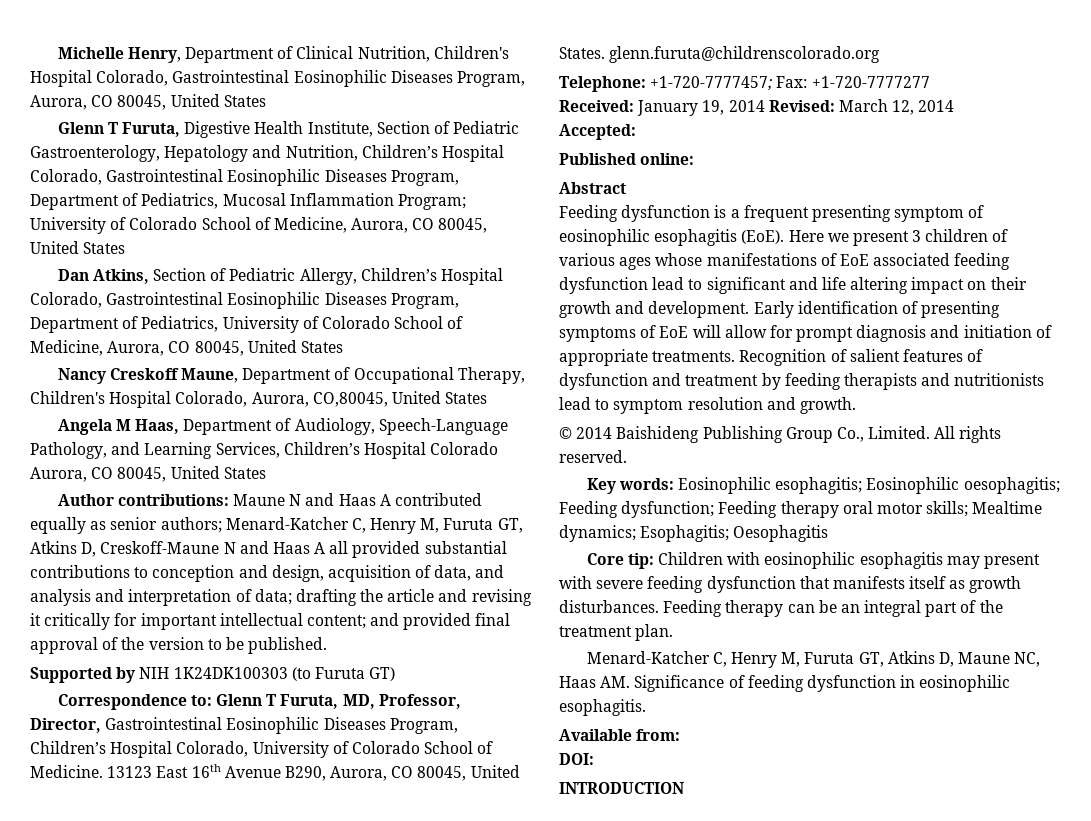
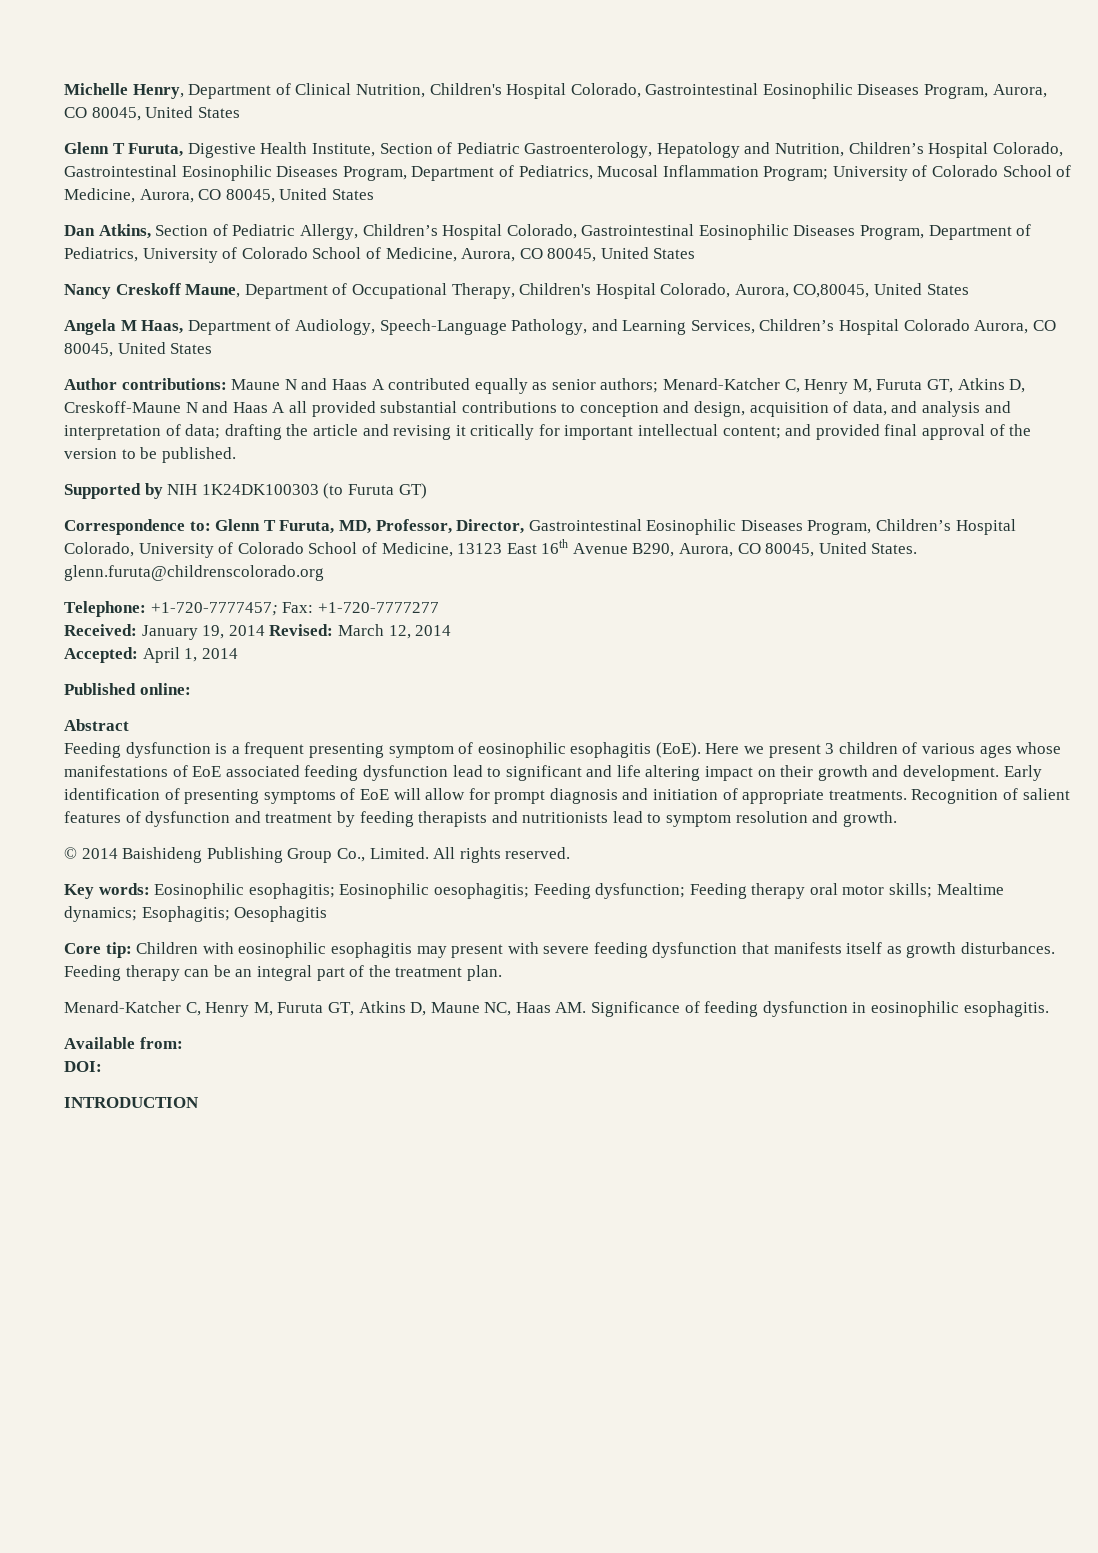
[30,765,103,778] Medicine. -> [381,542,453,557] Medicine,
(636, 132) none -> [142,647,238,663] April 1, 2014

